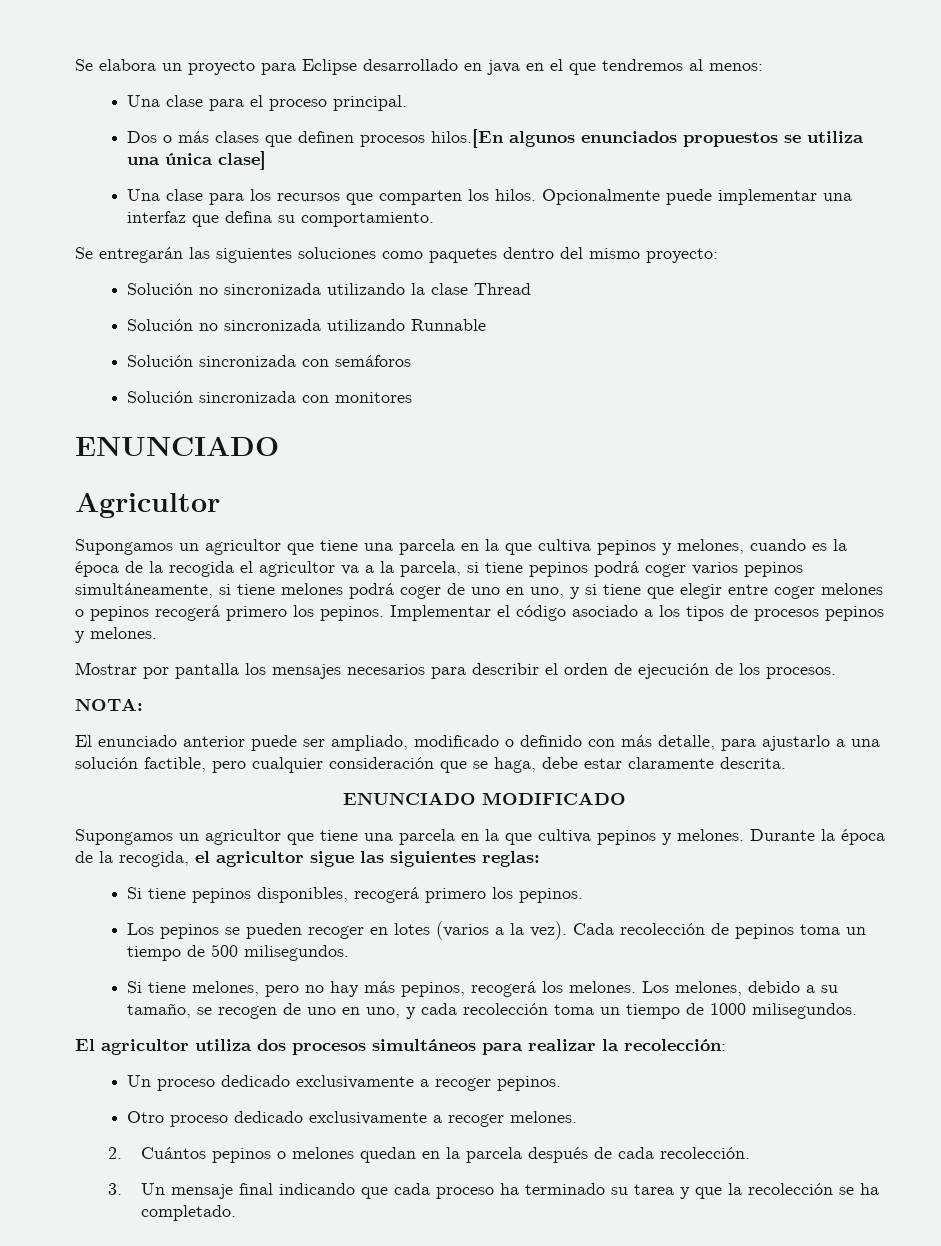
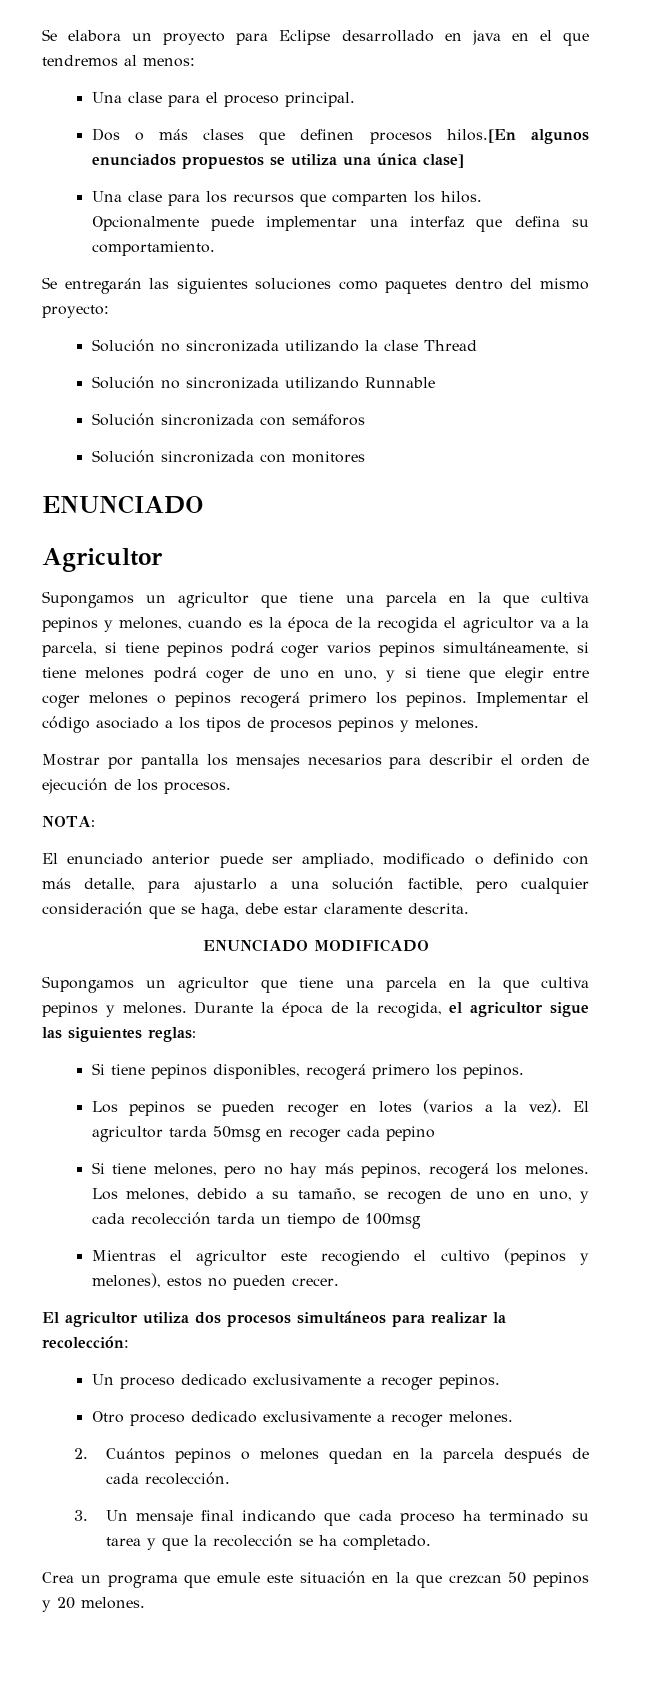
[573,923,867,939] [127,944,350,961] Cada recolección de pepinos toma un tiempo de 500 milisegundos. -> [573,1101,590,1112] [91,1126,435,1142] El agricultor tarda 50msg en recoger cada pepino
[554,1003,858,1019] toma un tiempo de 1000 milisegundos. -> [216,1213,421,1229] [91,1248,589,1266] [91,1273,339,1290] tarda un tiempo de 100msg // Mientras el agricultor este recogiendo el cultivo (pepinos y melones), estos no pueden crecer.
(237, 1213) none -> [42,1571,589,1588] [42,1597,145,1612] // Crea un programa que emule este situación en la que crezcan 50 pepinos y 20 melones.

